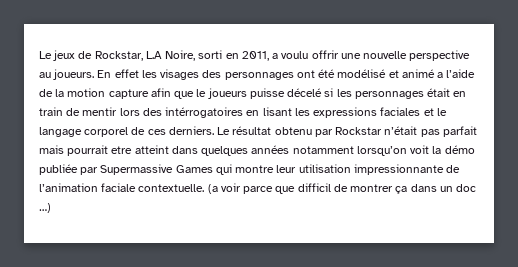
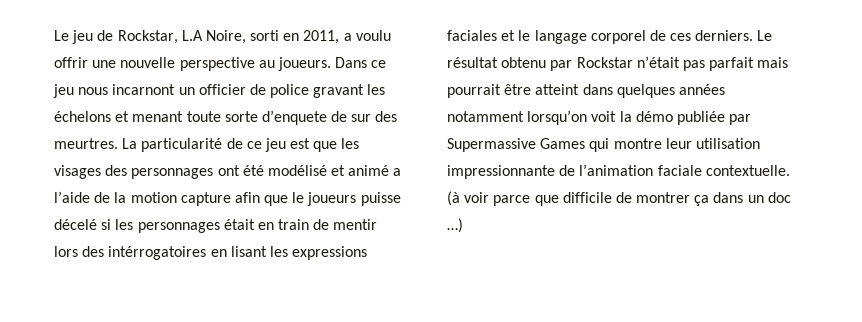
[39,50,76,61] Le jeux -> [54,30,94,44] Le jeu
[97,69,139,78] En effet -> [335,57,387,68] [53,84,386,98] [54,110,398,125] [54,138,338,152] Dans ce jeu nous incarnont un officier de police gravant les échelons et menant toute sorte d’enquete de sur des meurtres. La particularité de ce jeu est que
[111,146,133,154] etre -> [504,84,532,95] être
[207,184,218,194] (a -> [447,191,460,206] (à
[297,183,331,192] difficil -> [562,192,612,203] difficile

